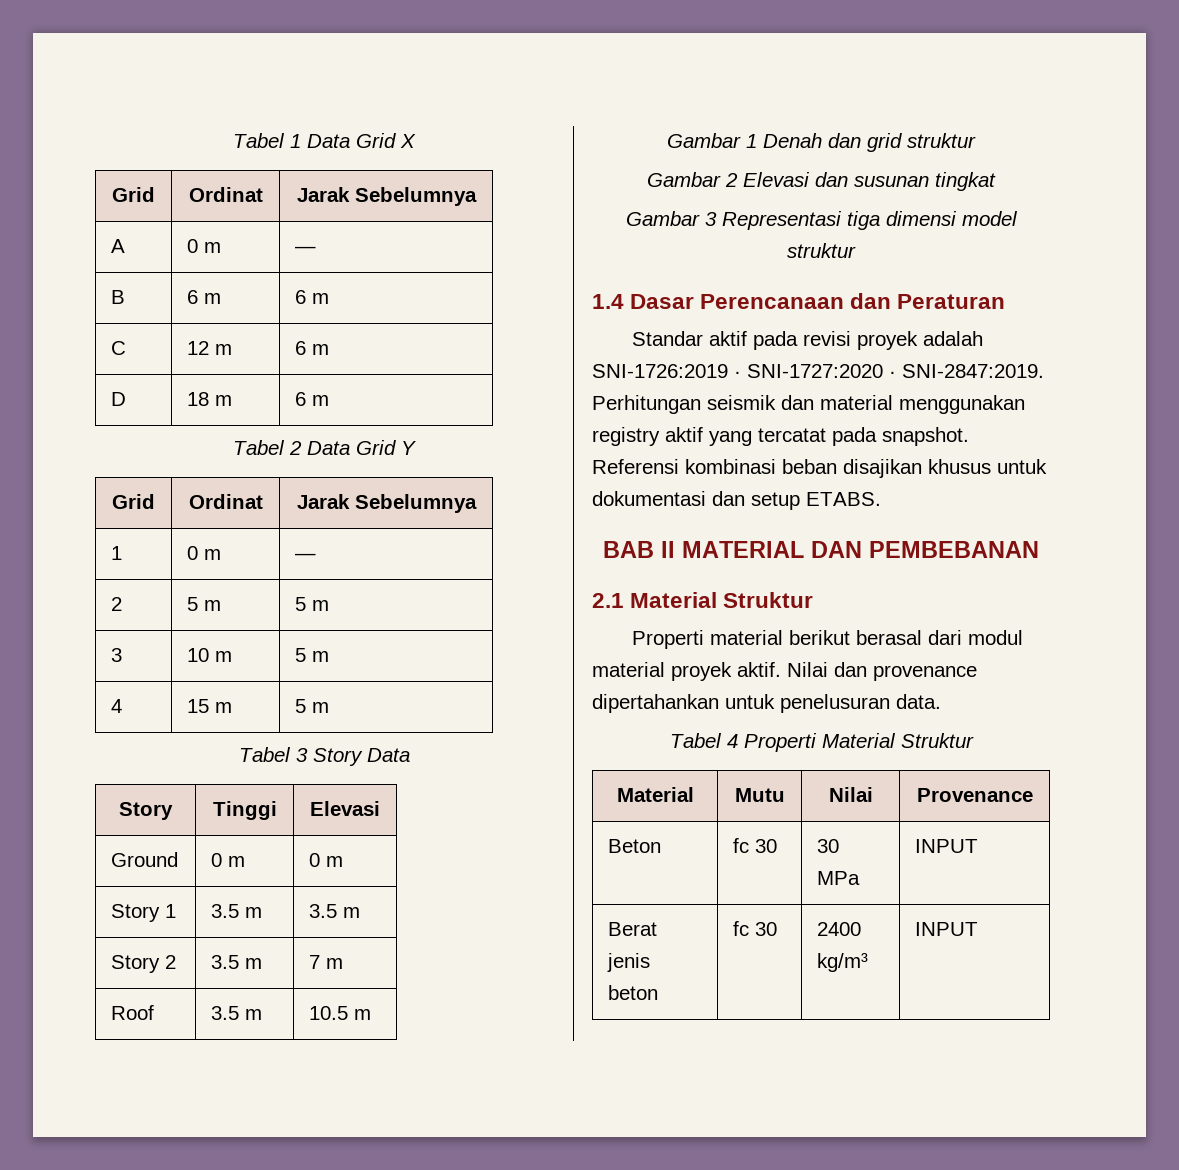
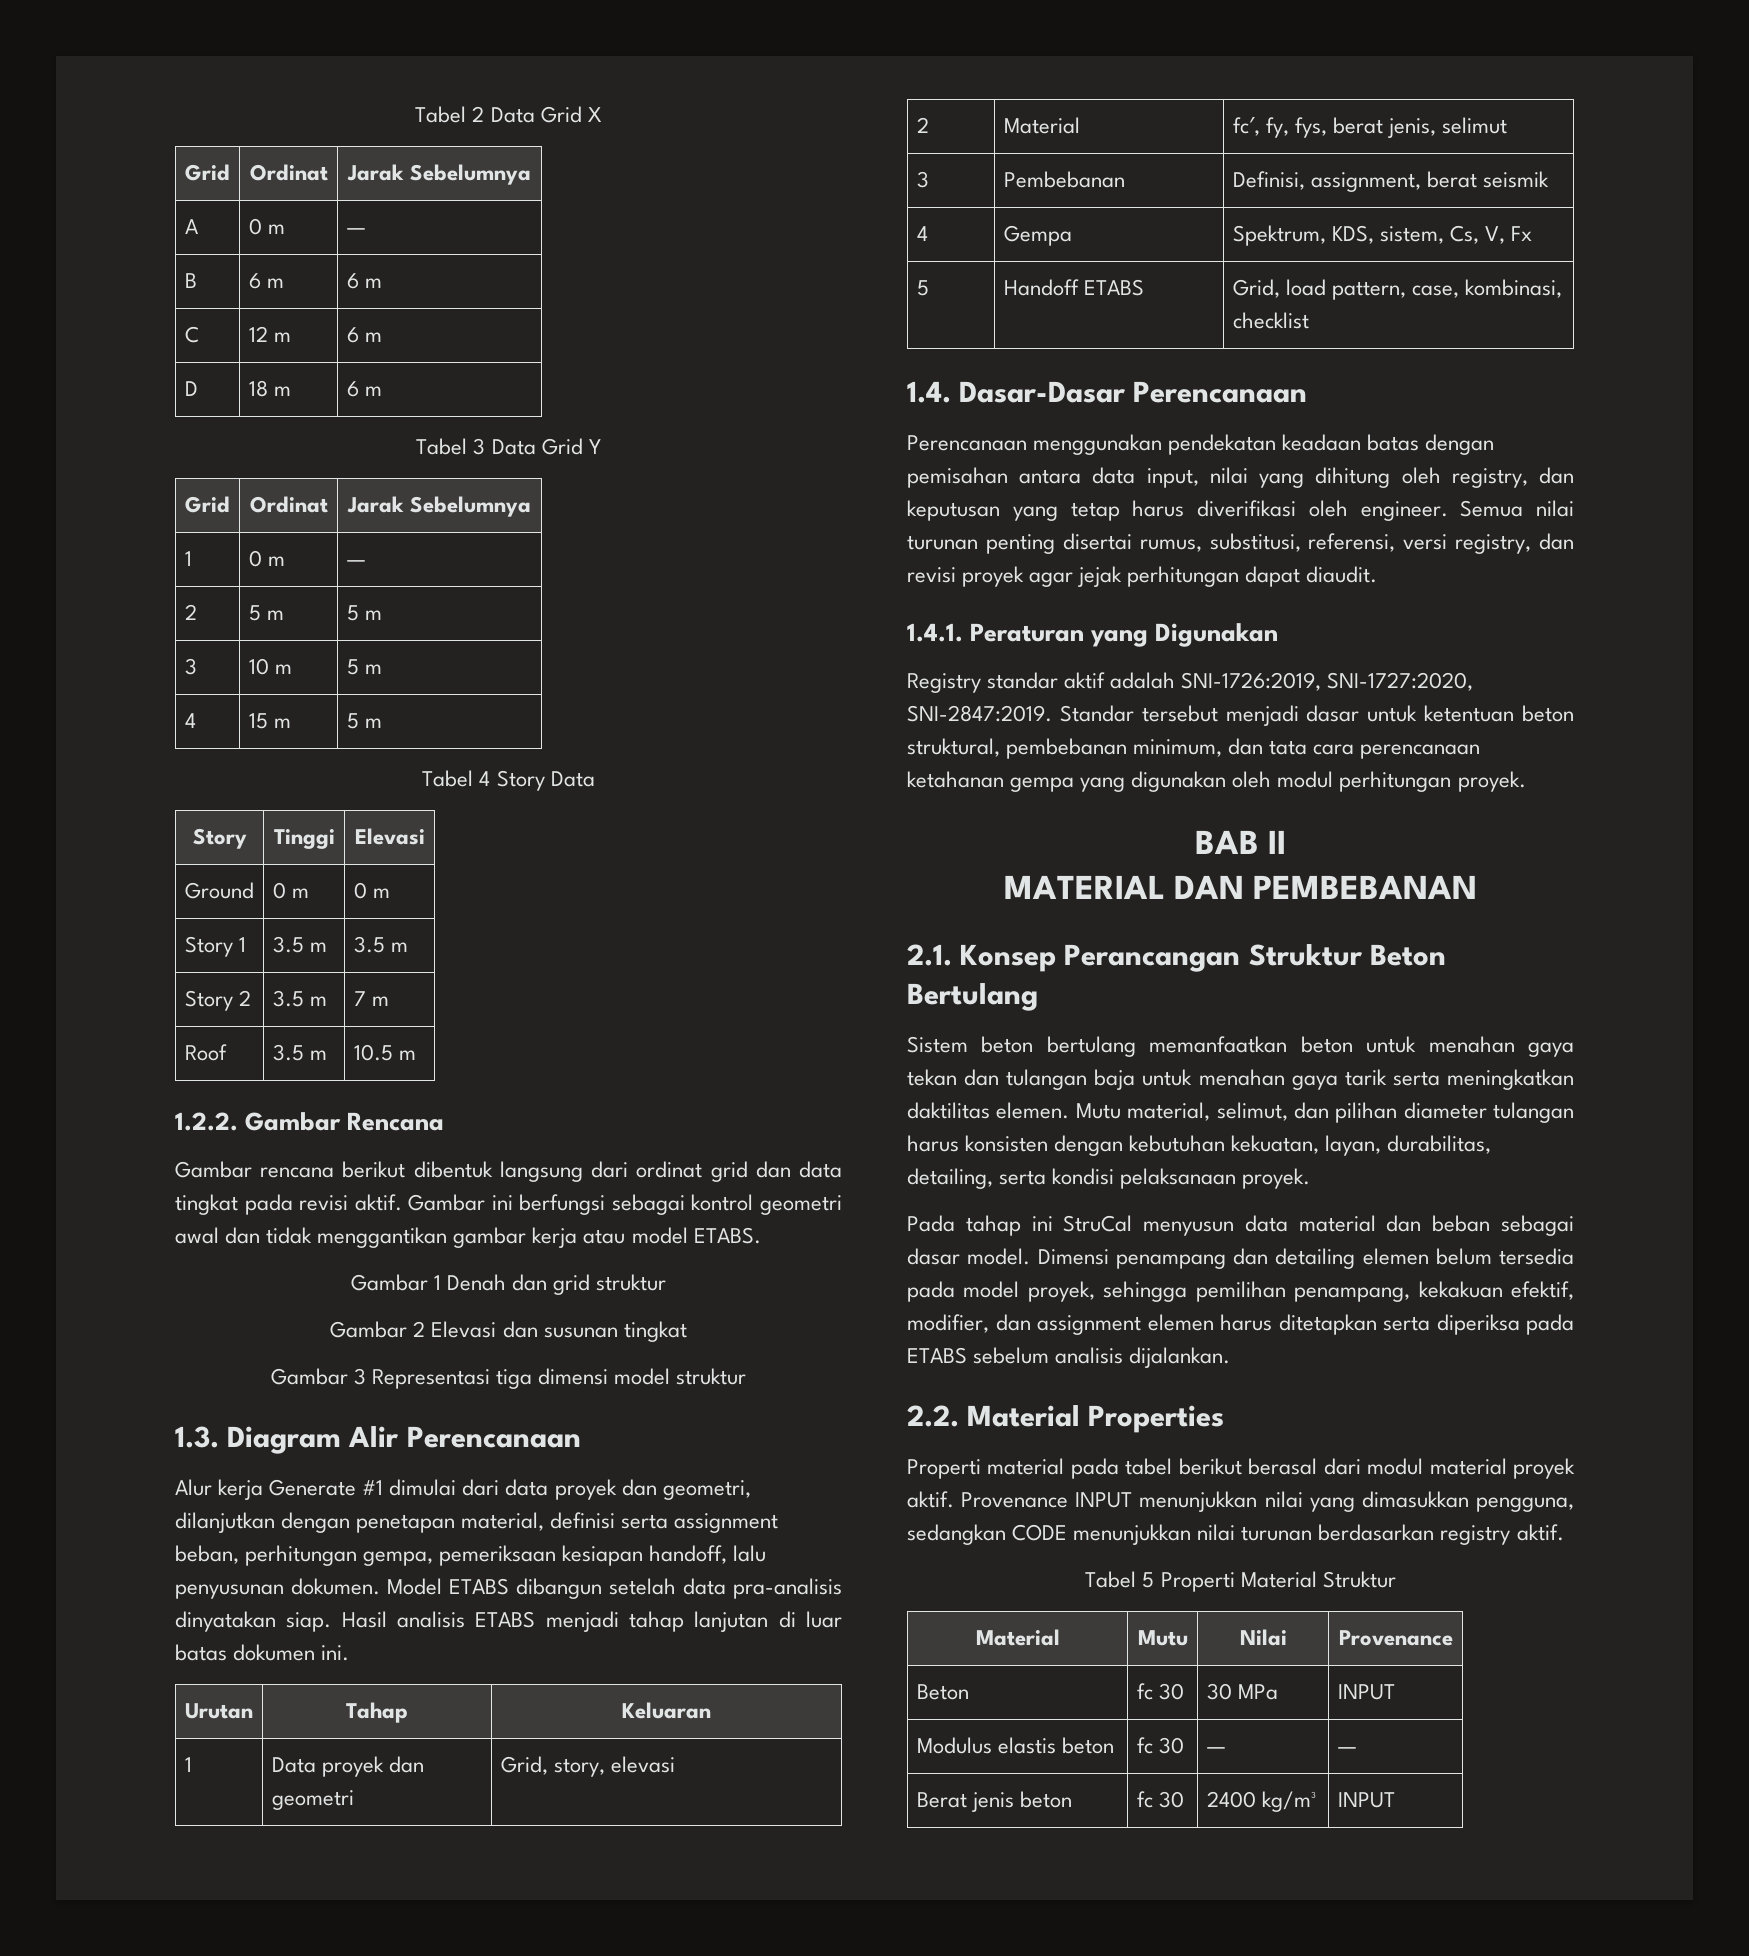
[233,133,301,148] Tabel 1 -> [415,106,485,123] Tabel 2
[289,441,302,455] 2 -> [473,438,486,455] 3
[295,748,308,762] 3 -> [479,771,491,786] 4
(372, 1014) none -> [175,1112,445,1131] [175,1161,842,1182] [175,1194,842,1215] [175,1227,761,1248] // 1.2.2. Gambar Rencana // Gambar rencana berikut dibentuk langsung dari ordinat grid dan data tingkat pada revisi aktif. Gambar ini berfungsi sebagai kontrol geometri awal dan tidak menggantikan gambar kerja atau model ETABS.
[592,293,1006,309] [632,331,984,350] [592,364,1044,378] [592,395,1025,414] [592,427,969,446] [592,459,1047,478] [592,491,881,510] 1.4 Dasar Perencanaan dan Peraturan // Standar aktif pada revisi proyek adalah SNI-1726:2019 · SNI-1727:2020 · SNI-2847:2019. Perhitungan seismik dan material menggunakan registry aktif yang tercatat pada snapshot. Referensi kombinasi beban disajikan khusus untuk dokumentasi dan setup ETABS. -> [175,1426,581,1454] [175,1479,751,1500] [175,1512,779,1533] [175,1545,767,1566] [175,1578,842,1599] [175,1611,842,1632] [175,1644,350,1661] [185,1703,253,1719] [346,1702,408,1723] [622,1702,711,1719] [184,1757,192,1772] [271,1756,424,1777] [271,1790,354,1810] [500,1756,675,1777] [916,117,929,133] [1003,117,1080,134] [1232,117,1507,138] [916,171,929,188] [1003,171,1125,188] [1232,171,1549,192] [916,226,928,241] [1003,225,1072,246] [1232,225,1532,246] [916,280,929,296] [1003,279,1144,296] [1232,279,1562,300] [1232,312,1309,329] [907,381,1308,403] [907,434,1495,455] [907,467,1574,488] [907,500,1574,521] [907,533,1574,554] [907,566,1378,587] [907,623,1279,647] [907,672,1474,693] [907,705,1574,726] [907,738,1481,759] [907,771,1526,792] 1.3. Diagram Alir Perencanaan // Alur kerja Generate #1 dimulai dari data proyek dan geometri, dilanjutkan dengan penetapan material, definisi serta assignment beban, perhitungan gempa, pemeriksaan kesiapan handoff, lalu penyusunan dokumen. Model ETABS dibangun setelah data pra-analisis dinyatakan siap. Hasil analisis ETABS menjadi tahap lanjutan di luar batas dokumen ini. // Urutan | Tahap | Keluaran // 1 | Data proyek dan geometri | Grid, story, elevasi // 2 | Material | fc′, fy, fys, berat jenis, selimut // 3 | Pembebanan | Definisi, assignment, berat seismik // 4 | Gempa | Spektrum, KDS, sistem, Cs, V, Fx // 5 | Handoff ETABS | Grid, load pattern, case, kombinasi, checklist // 1.4. Dasar-Dasar Perencanaan // Perencanaan menggunakan pendekatan keadaan batas dengan pemisahan antara data input, nilai yang dihitung oleh registry, dan keputusan yang tetap harus diverifikasi oleh engineer. Semua nilai turunan penting disertai rumus, substitusi, referensi, versi registry, dan revisi proyek agar jejak perhitungan dapat diaudit. // 1.4.1. Peraturan yang Digunakan // Registry standar aktif adalah SNI-1726:2019, SNI-1727:2020, SNI-2847:2019. Standar tersebut menjadi dasar untuk ketentuan beton struktural, pembebanan minimum, dan tata cara perencanaan ketahanan gempa yang digunakan oleh modul perhitungan proyek.
(675, 549) none -> (1287, 842) //
[592,592,814,608] 2.1 Material Struktur -> [907,944,1446,972] [907,983,1038,1011] [907,1036,1574,1057] [907,1069,1574,1090] [907,1102,1574,1123] [907,1135,1492,1156] [907,1168,1311,1189] [907,1215,1574,1236] [907,1248,1574,1269] [907,1281,1574,1302] [907,1314,1574,1335] [907,1347,1231,1368] [907,1405,1225,1433] 2.1. Konsep Perancangan Struktur Beton Bertulang // Sistem beton bertulang memanfaatkan beton untuk menahan gaya tekan dan tulangan baja untuk menahan gaya tarik serta meningkatkan daktilitas elemen. Mutu material, selimut, dan pilihan diameter tulangan harus konsisten dengan kebutuhan kekuatan, layan, durabilitas, detailing, serta kondisi pelaksanaan proyek. // Pada tahap ini StruCal menyusun data material dan beban sebagai dasar model. Dimensi penampang dan detailing elemen belum tersedia pada model proyek, sehingga pemilihan penampang, kekakuan efektif, modifier, dan assignment elemen harus ditetapkan serta diperiksa pada ETABS sebelum analisis dijalankan. // 2.2. Material Properties
(784, 637) none -> [1070,1458,1173,1479] pada tabel
[787,662,977,681] [592,694,941,713] [669,733,738,748] Nilai dan provenance dipertahankan untuk penelusuran data. // Tabel 4 -> [961,1491,1574,1512] [907,1524,1564,1545] [1085,1571,1155,1588] Provenance INPUT menunjukkan nilai yang dimasukkan pengguna, sedangkan CODE menunjukkan nilai turunan berdasarkan registry aktif. // Tabel 5
(979, 846) none -> [916,1737,1114,1754] [1136,1737,1184,1754] [1206,1747,1225,1753] [1337,1747,1356,1753] // Modulus elastis beton | fc 30 | — | —

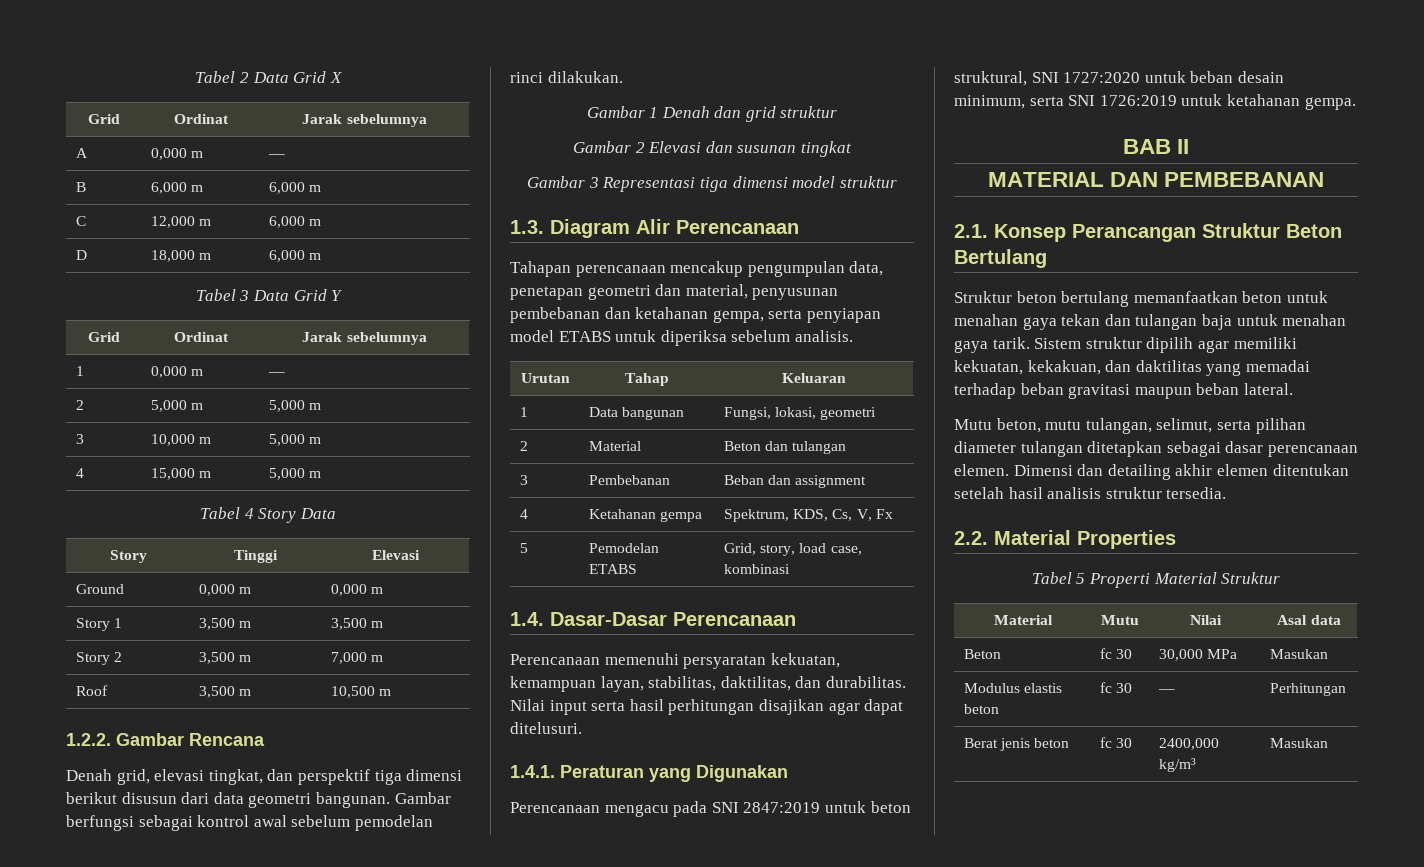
[409,164,531,185] Sebelumnya -> [346,114,427,127] sebelumnya
[248,218,262,235] 0 -> [150,148,187,160] 0,000
[248,273,284,289] [346,273,359,289] 6 m | 6 -> [150,182,204,194] [268,182,305,194] 6,000 m | 6,000
[248,326,291,342] [346,327,359,343] 12 m | 6 -> [150,216,212,228] [268,216,305,228] 12,000 m | 6,000
[248,380,291,397] [346,381,359,397] 18 m | 6 -> [150,250,212,262] [268,250,305,262] 18,000 m | 6,000
[409,496,531,517] [184,551,192,566] [248,550,262,567] Sebelumnya // 1 | 0 -> [346,332,427,345] [75,366,84,376] [150,366,187,378] sebelumnya // 1 | 0,000
[248,605,284,621] [346,605,359,621] 5 m | 5 -> [150,400,204,412] [268,400,305,412] 5,000 m | 5,000
[248,658,292,675] [346,659,359,675] 10 m | 5 -> [150,434,212,446] [268,434,305,446] 10,000 m | 5,000
[248,713,291,729] [346,713,359,729] 15 m | 5 -> [150,468,212,480] [268,468,305,480] 15,000 m | 5,000
[272,882,309,899] [353,882,367,899] 0 m | 0 -> [198,584,252,596] [330,584,367,596] 0,000 m | 0,000
[272,936,327,953] [353,936,385,953] 3.5 m | 3.5 -> [198,618,252,630] [330,618,367,630] 3,500 m | 3,500
[272,990,327,1007] [353,991,366,1006] 3.5 m | 7 -> [198,652,252,664] [330,652,367,664] 3,500 m | 7,000
[272,1044,327,1061] [353,1044,393,1061] 3.5 m | 10.5 -> [198,686,252,698] [330,686,375,698] 3,500 m | 10,500
[175,1161,842,1182] [175,1194,842,1215] [175,1227,761,1248] Gambar rencana berikut dibentuk langsung dari ordinat grid dan data tingkat pada revisi aktif. Gambar ini berfungsi sebagai kontrol geometri awal dan tidak menggantikan gambar kerja atau model ETABS. -> [66,769,463,785] [66,792,451,808] [66,815,433,831] [510,71,623,83] Denah grid, elevasi tingkat, dan perspektif tiga dimensi berikut disusun dari data geometri bangunan. Gambar berfungsi sebagai kontrol awal sebelum pemodelan rinci dilakukan.
[175,1479,751,1500] [175,1512,779,1533] [175,1545,767,1566] [175,1578,842,1599] [175,1611,842,1632] [175,1644,350,1661] Alur kerja Generate #1 dimulai dari data proyek dan geometri, dilanjutkan dengan penetapan material, definisi serta assignment beban, perhitungan gempa, pemeriksaan kesiapan handoff, lalu penyusunan dokumen. Model ETABS dibangun setelah data pra-analisis dinyatakan siap. Hasil analisis ETABS menjadi tahap lanjutan di luar batas dokumen ini. -> [510,261,884,277] [510,284,839,300] [510,307,881,323] [510,330,853,346] Tahapan perencanaan mencakup pengumpulan data, penetapan geometri dan material, penyusunan pembebanan dan ketahanan gempa, serta penyiapan model ETABS untuk diperiksa sebelum analisis.
[321,1756,424,1777] [271,1790,354,1810] [500,1756,675,1777] [916,117,929,133] [1003,117,1080,134] [1232,117,1507,138] [916,171,929,188] [1003,171,1125,188] [1232,171,1549,192] [916,226,928,241] [1003,225,1072,246] proyek dan geometri | Grid, story, elevasi // 2 | Material | fc′, fy, fys, berat jenis, selimut // 3 | Pembebanan | Definisi, assignment, berat seismik // 4 | Gempa -> [622,407,685,420] [723,407,877,420] [519,441,528,451] [588,441,641,451] [723,441,847,454] [519,475,528,485] [588,475,670,485] [723,475,867,488] [519,509,528,519] [588,509,703,522] bangunan | Fungsi, lokasi, geometri // 2 | Material | Beton dan tulangan // 3 | Pembebanan | Beban dan assignment // 4 | Ketahanan gempa
[1379,226,1444,244] sistem, -> (829, 515) none
[1003,279,1079,296] Handoff -> [588,543,659,553] Pemodelan
[1285,279,1562,300] [1232,312,1309,329] load pattern, case, kombinasi, checklist -> [760,543,862,556] [723,564,790,574] story, load case, kombinasi
[1033,434,1495,455] [907,467,1574,488] [907,500,1574,521] [907,533,1574,554] [907,566,1378,587] [907,623,1279,647] [907,672,1474,693] [907,705,1574,726] [907,738,1481,759] [907,771,1526,792] menggunakan pendekatan keadaan batas dengan pemisahan antara data input, nilai yang dihitung oleh registry, dan keputusan yang tetap harus diverifikasi oleh engineer. Semua nilai turunan penting disertai rumus, substitusi, referensi, versi registry, dan revisi proyek agar jejak perhitungan dapat diaudit. // 1.4.1. Peraturan yang Digunakan // Registry standar aktif adalah SNI-1726:2019, SNI-1727:2020, SNI-2847:2019. Standar tersebut menjadi dasar untuk ketentuan beton struktural, pembebanan minimum, dan tata cara perencanaan ketahanan gempa yang digunakan oleh modul perhitungan proyek. -> [604,653,840,669] [510,676,906,692] [510,699,904,715] [510,722,582,734] [510,765,788,782] [510,801,911,817] [954,71,1284,86] [954,94,1356,110] memenuhi persyaratan kekuatan, kemampuan layan, stabilitas, daktilitas, dan durabilitas. Nilai input serta hasil perhitungan disajikan agar dapat ditelusuri. // 1.4.1. Peraturan yang Digunakan // Perencanaan mengacu pada SNI 2847:2019 untuk beton struktural, SNI 1727:2020 untuk beban desain minimum, serta SNI 1726:2019 untuk ketahanan gempa.
[907,1036,968,1053] Sistem -> [954,291,1012,303] Struktur
[1344,1069,1574,1090] [907,1102,1574,1123] [907,1135,1492,1156] [907,1168,1311,1189] [907,1215,1574,1236] [907,1248,1574,1269] [907,1281,1574,1302] [907,1314,1574,1335] [907,1347,1231,1368] [907,1405,1225,1433] [907,1458,1575,1479] [907,1491,1574,1512] [907,1524,1564,1545] tarik serta meningkatkan daktilitas elemen. Mutu material, selimut, dan pilihan diameter tulangan harus konsisten dengan kebutuhan kekuatan, layan, durabilitas, detailing, serta kondisi pelaksanaan proyek. // Pada tahap ini StruCal menyusun data material dan beban sebagai dasar model. Dimensi penampang dan detailing elemen belum tersedia pada model proyek, sehingga pemilihan penampang, kekakuan efektif, modifier, dan assignment elemen harus ditetapkan serta diperiksa pada ETABS sebelum analisis dijalankan. // 2.2. Material Properties // Properti material pada tabel berikut berasal dari modul material proyek aktif. Provenance INPUT menunjukkan nilai yang dimasukkan pengguna, sedangkan CODE menunjukkan nilai turunan berdasarkan registry aktif. -> [992,337,1297,353] [954,360,1310,376] [954,383,1293,399] [954,418,1306,434] [954,441,1358,457] [954,464,1349,480] [954,487,1227,499] [954,530,1176,549] tarik. Sistem struktur dipilih agar memiliki kekuatan, kekakuan, dan daktilitas yang memadai terhadap beban gravitasi maupun beban lateral. // Mutu beton, mutu tulangan, selimut, serta pilihan diameter tulangan ditetapkan sebagai dasar perencanaan elemen. Dimensi dan detailing akhir elemen ditentukan setelah hasil analisis struktur tersedia. // 2.2. Material Properties
[1338,1630,1453,1646] Provenance -> [1277,615,1341,625] Asal data
[1206,1683,1232,1700] 30 -> [1158,649,1203,661] 30,000
[1337,1684,1395,1700] INPUT -> [1269,649,1328,659] Masukan
[1337,1747,1356,1753] — -> [1269,683,1346,696] Perhitungan
[1206,1791,1256,1808] 2400 -> [1158,738,1219,750] 2400,000
[1337,1792,1395,1808] INPUT -> [1269,738,1328,748] Masukan

